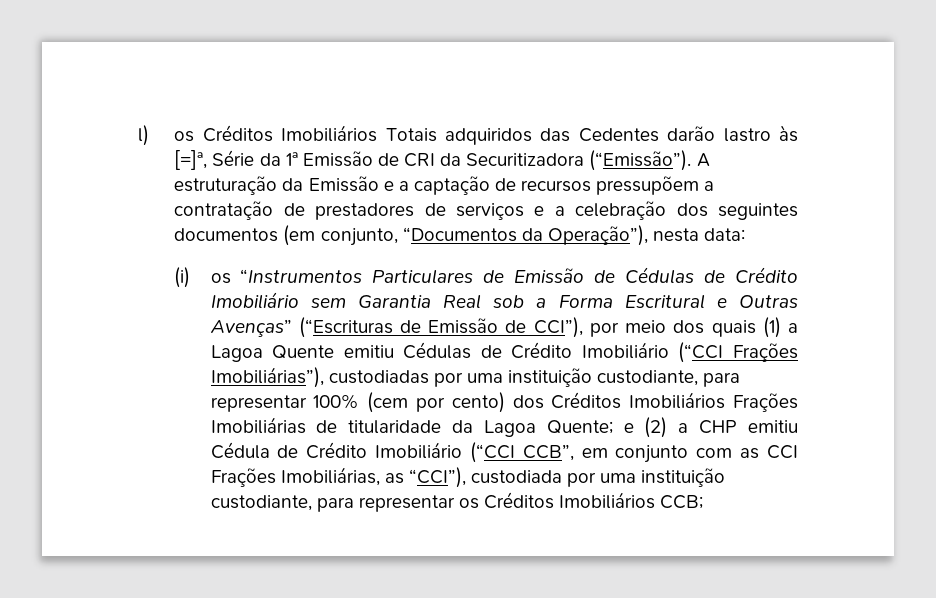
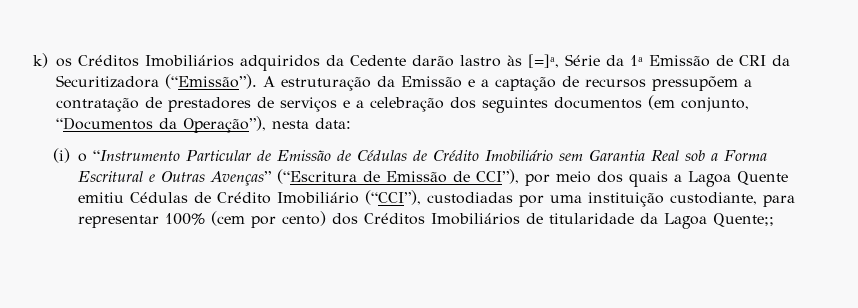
[138,125,659,146] l) os Créditos Imobiliários Totais adquiridos das Cedentes -> [33,53,406,71] k) os Créditos Imobiliários adquiridos da Cedente
[210,269,474,284] os “Instrumentos Particulares -> [77,150,251,162] o “Instrumento Particular
[298,317,393,338] (“Escrituras -> [276,169,357,184] (“Escritura
[762,317,781,338] (1) -> (668, 179) none
[678,342,799,363] [210,367,324,388] (“CCI Frações Imobiliárias”), -> [364,190,421,205] (“CCI”),
[733,393,799,412] [210,417,306,434] Frações Imobiliárias -> (520, 219) none
[546,417,799,438] [210,442,799,463] [210,467,726,488] [210,492,704,512] Quente; e (2) a CHP emitiu Cédula de Crédito Imobiliário (“CCI CCB”, em conjunto com as CCI Frações Imobiliárias, as “CCI”), custodiada por uma instituição custodiante, para representar os Créditos Imobiliários CCB; -> [712,213,774,227] Quente;;

